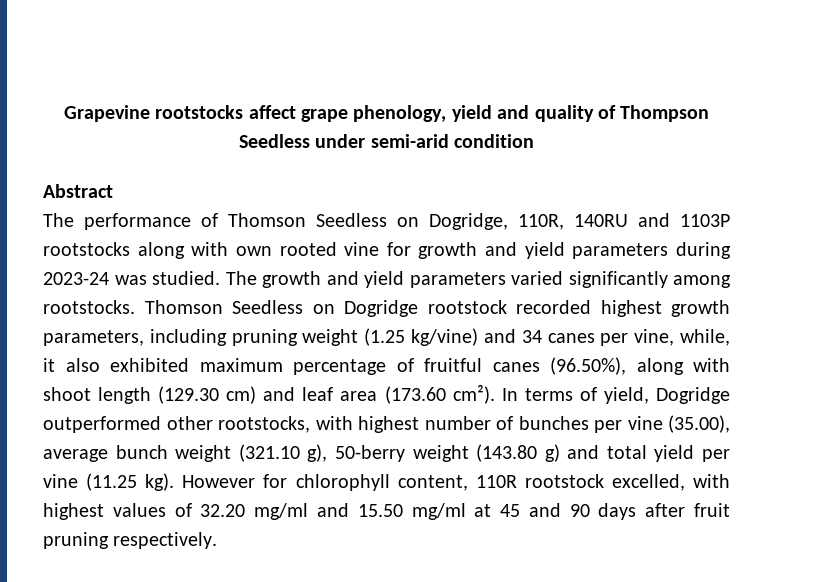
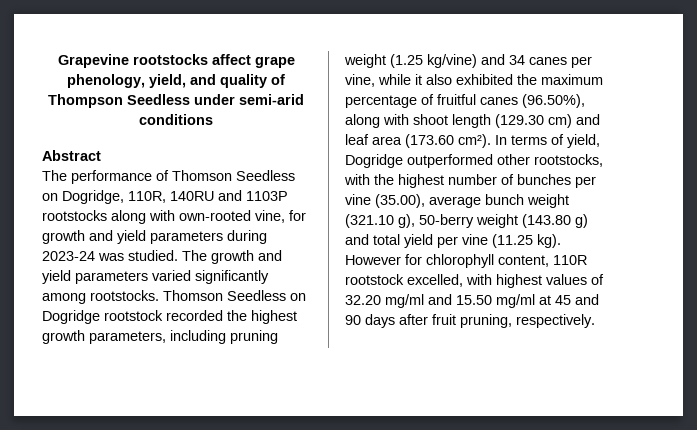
[451,105,492,122] yield -> [149,74,186,88] yield,
[454,134,535,148] condition -> [139,114,213,125] conditions
[235,242,380,256] own rooted vine -> [179,210,285,223] own-rooted vine,
(591, 307) none -> [227,310,247,321] the
[680,329,731,346] while, -> [378,74,411,85] while
(189, 365) none -> [517,74,537,85] the
(353, 423) none -> [374,174,394,185] the
[43,532,109,549] pruning -> [460,314,512,328] pruning,

